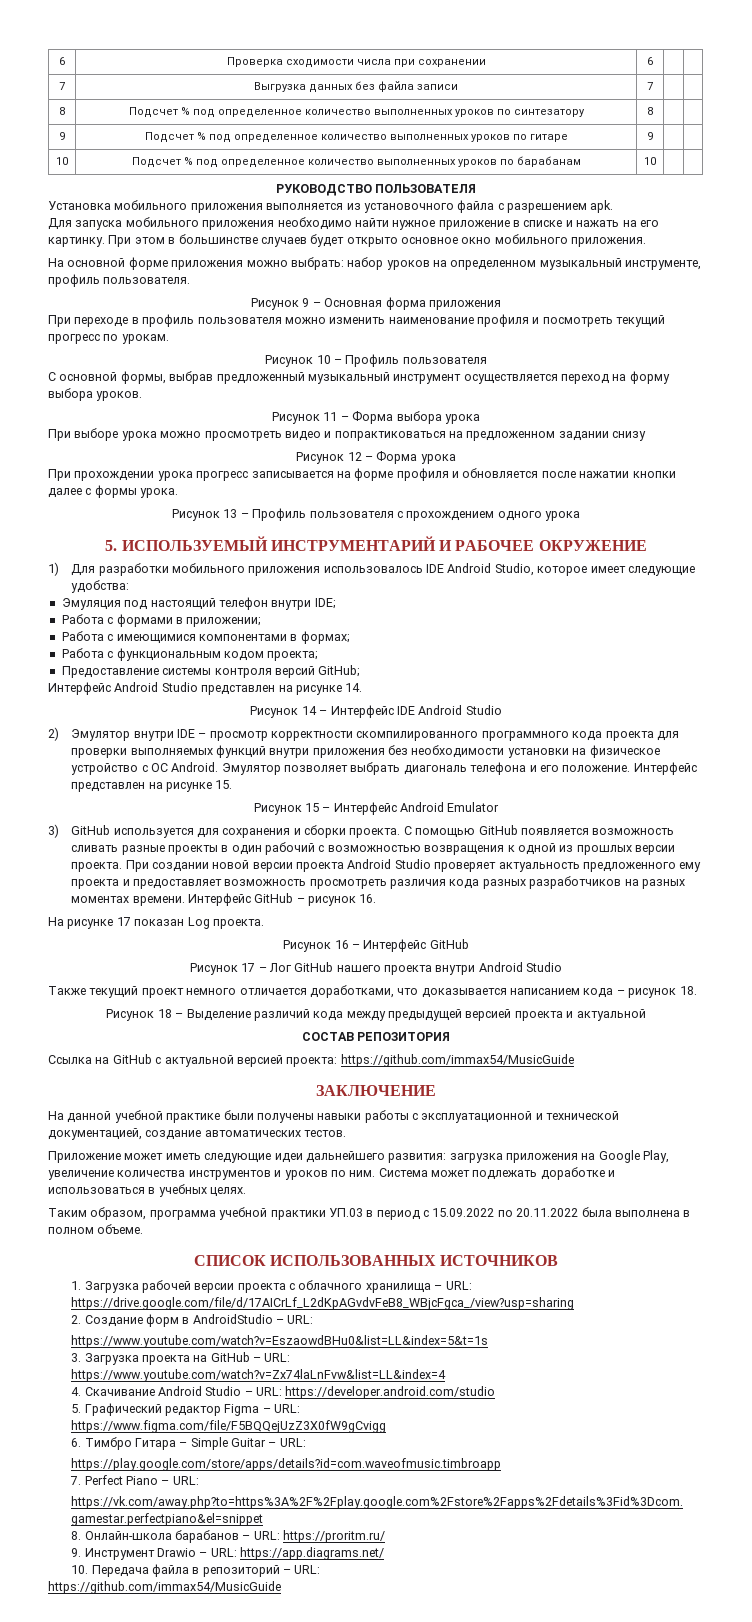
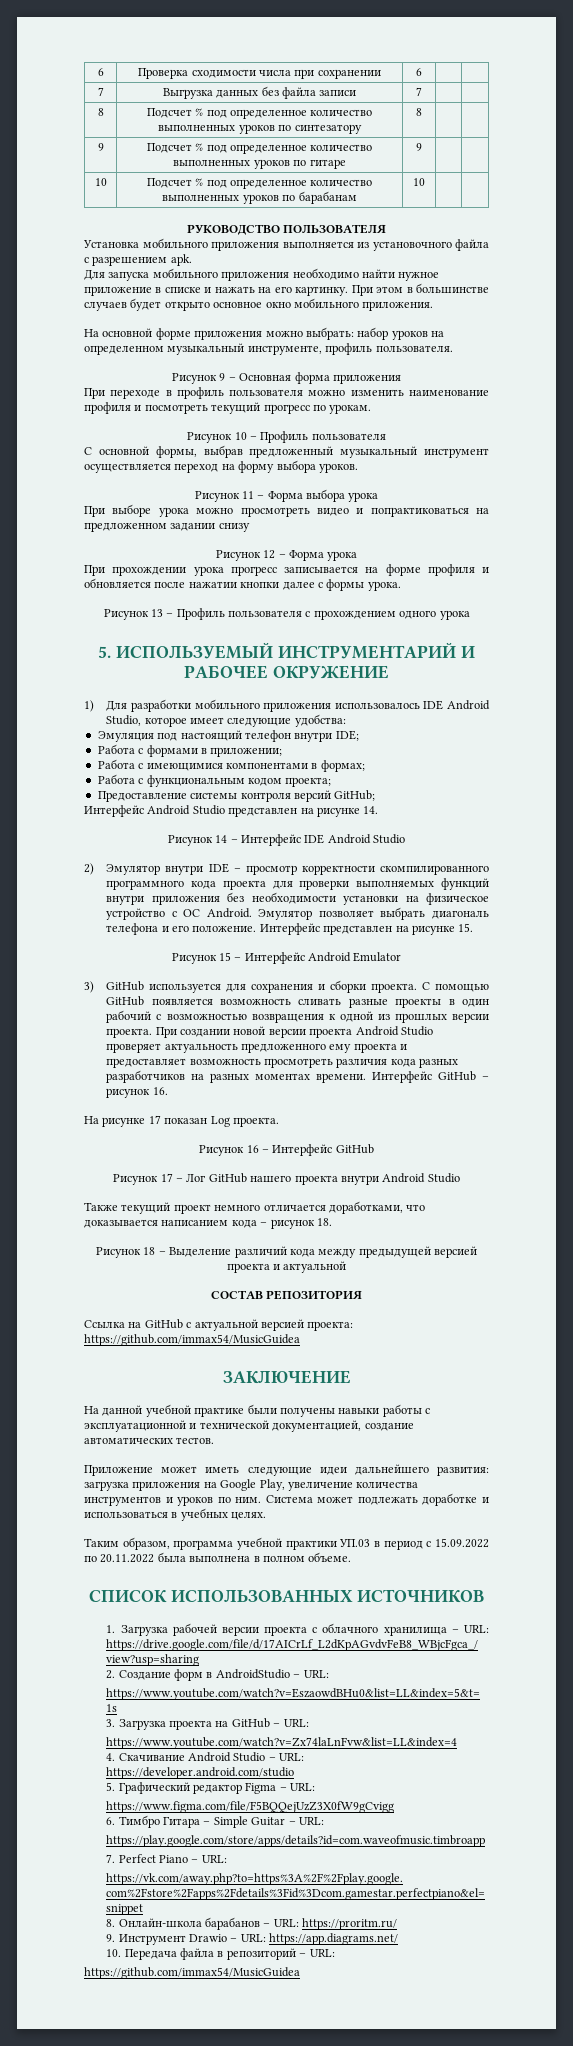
[340,1054,574,1067] https://github.com/immax54/MusicGuide -> [84,1334,300,1346] https://github.com/immax54/MusicGuidea
[48,1581,281,1594] https://github.com/immax54/MusicGuide -> [84,1967,300,1979] https://github.com/immax54/MusicGuidea

